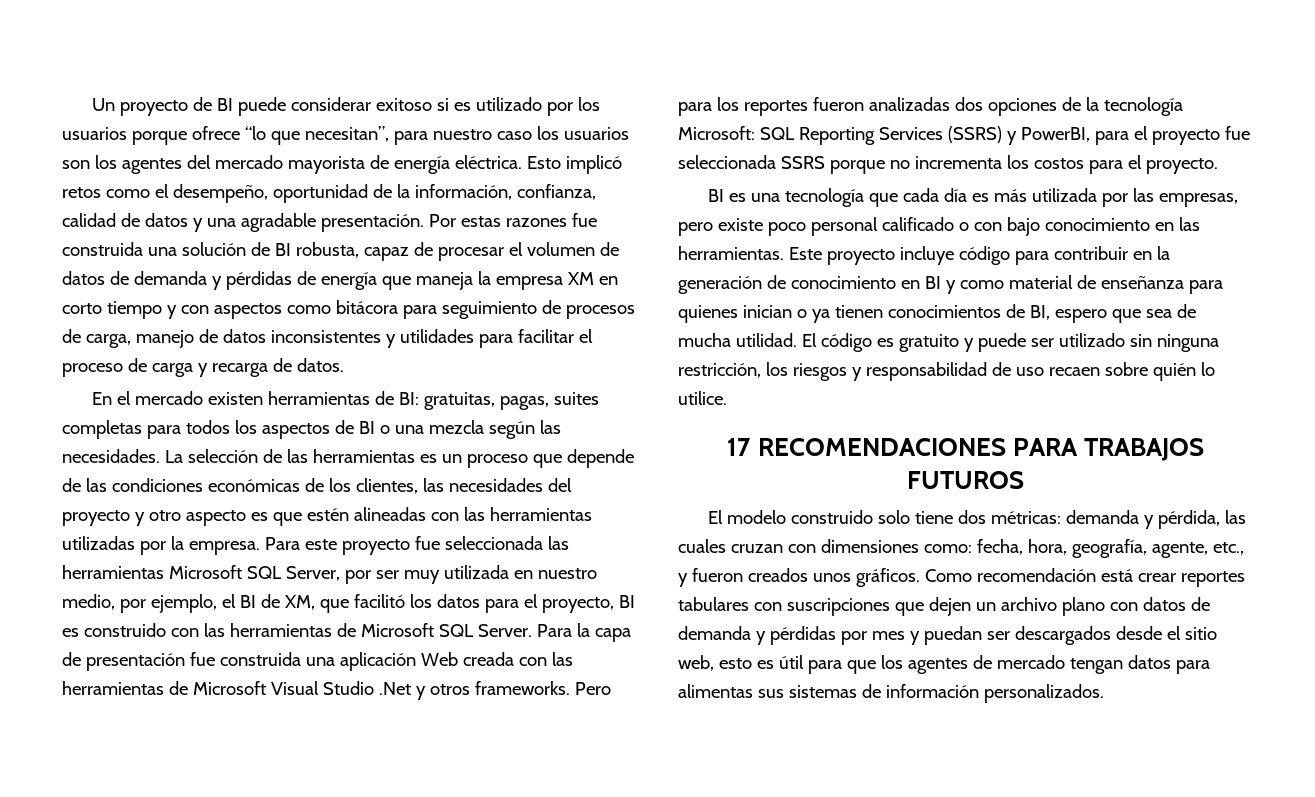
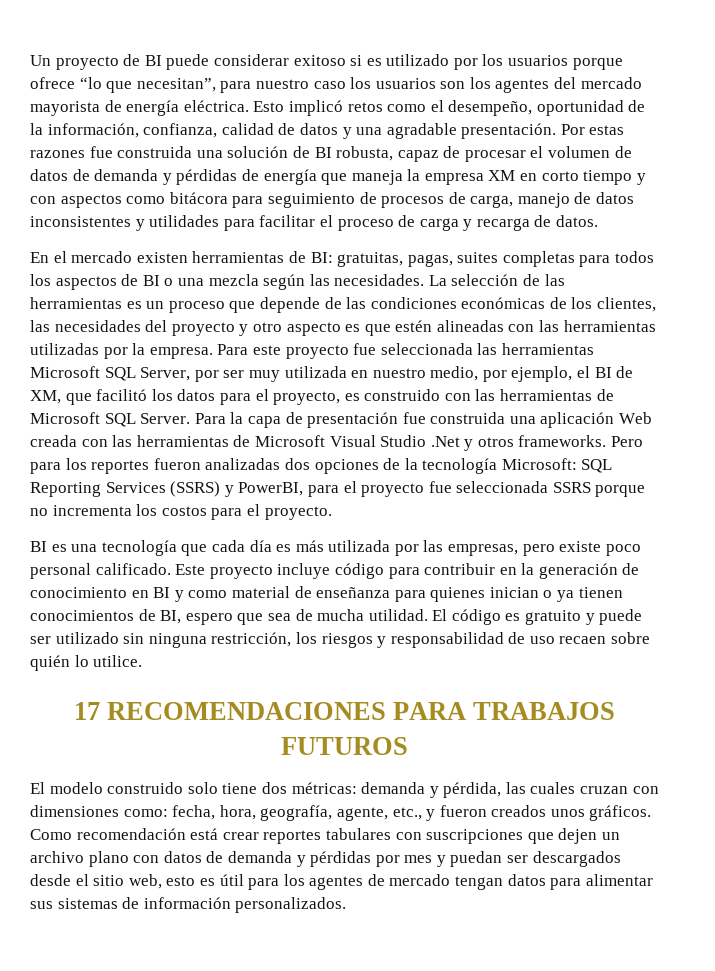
[618,595,635,608] BI -> (341, 398) none
[881,217,1200,236] [678,246,784,260] calificado o con bajo conocimiento en las herramientas. -> [95,563,171,575] calificado.
[846,660,876,674] que -> (280, 884) none
[678,684,753,698] alimentas -> [585,874,653,886] alimentar

